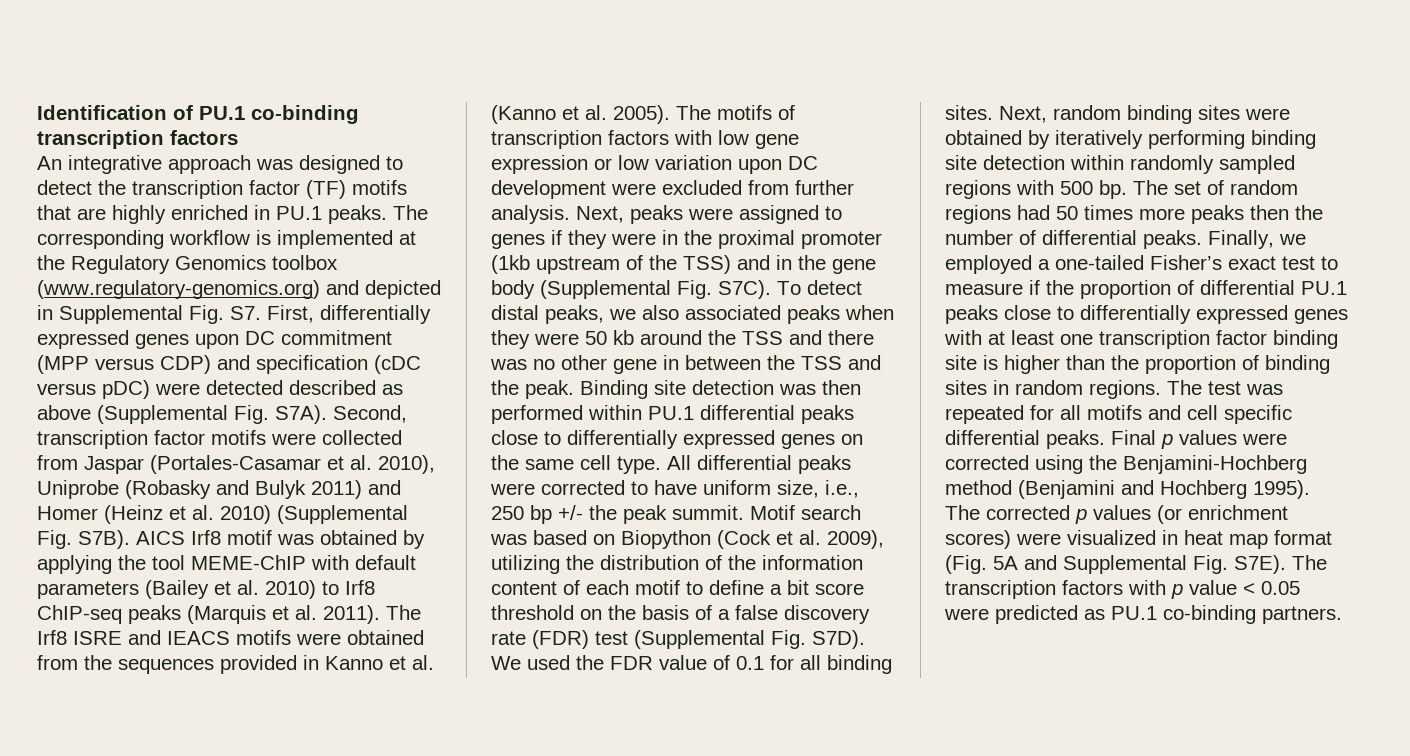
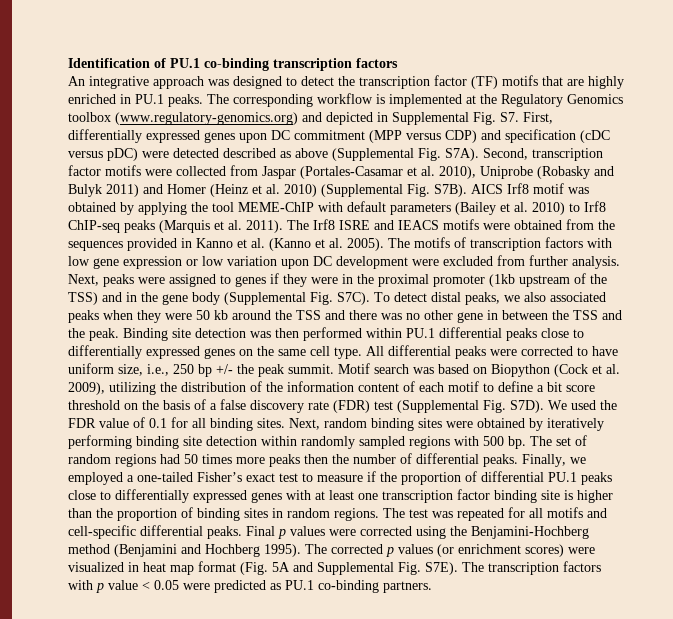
[1187,405,1292,424] cell specific -> [68,525,136,539] cell-specific

